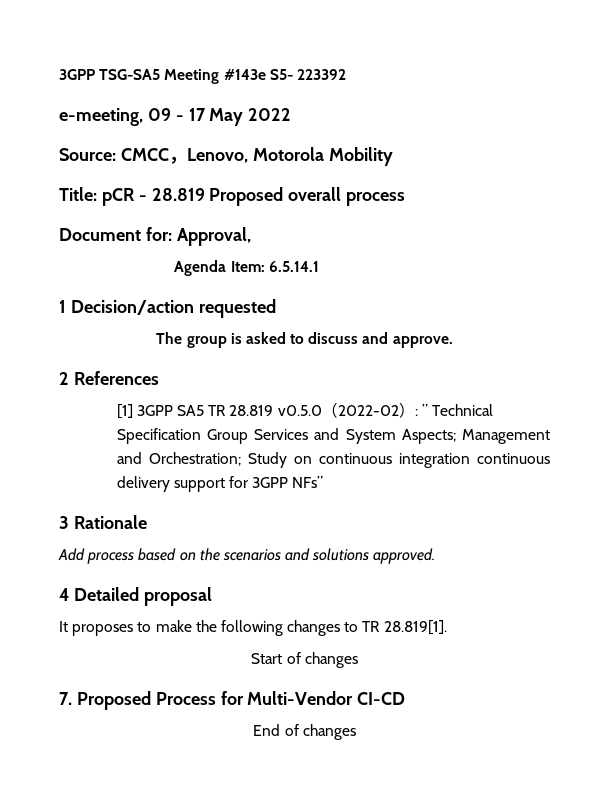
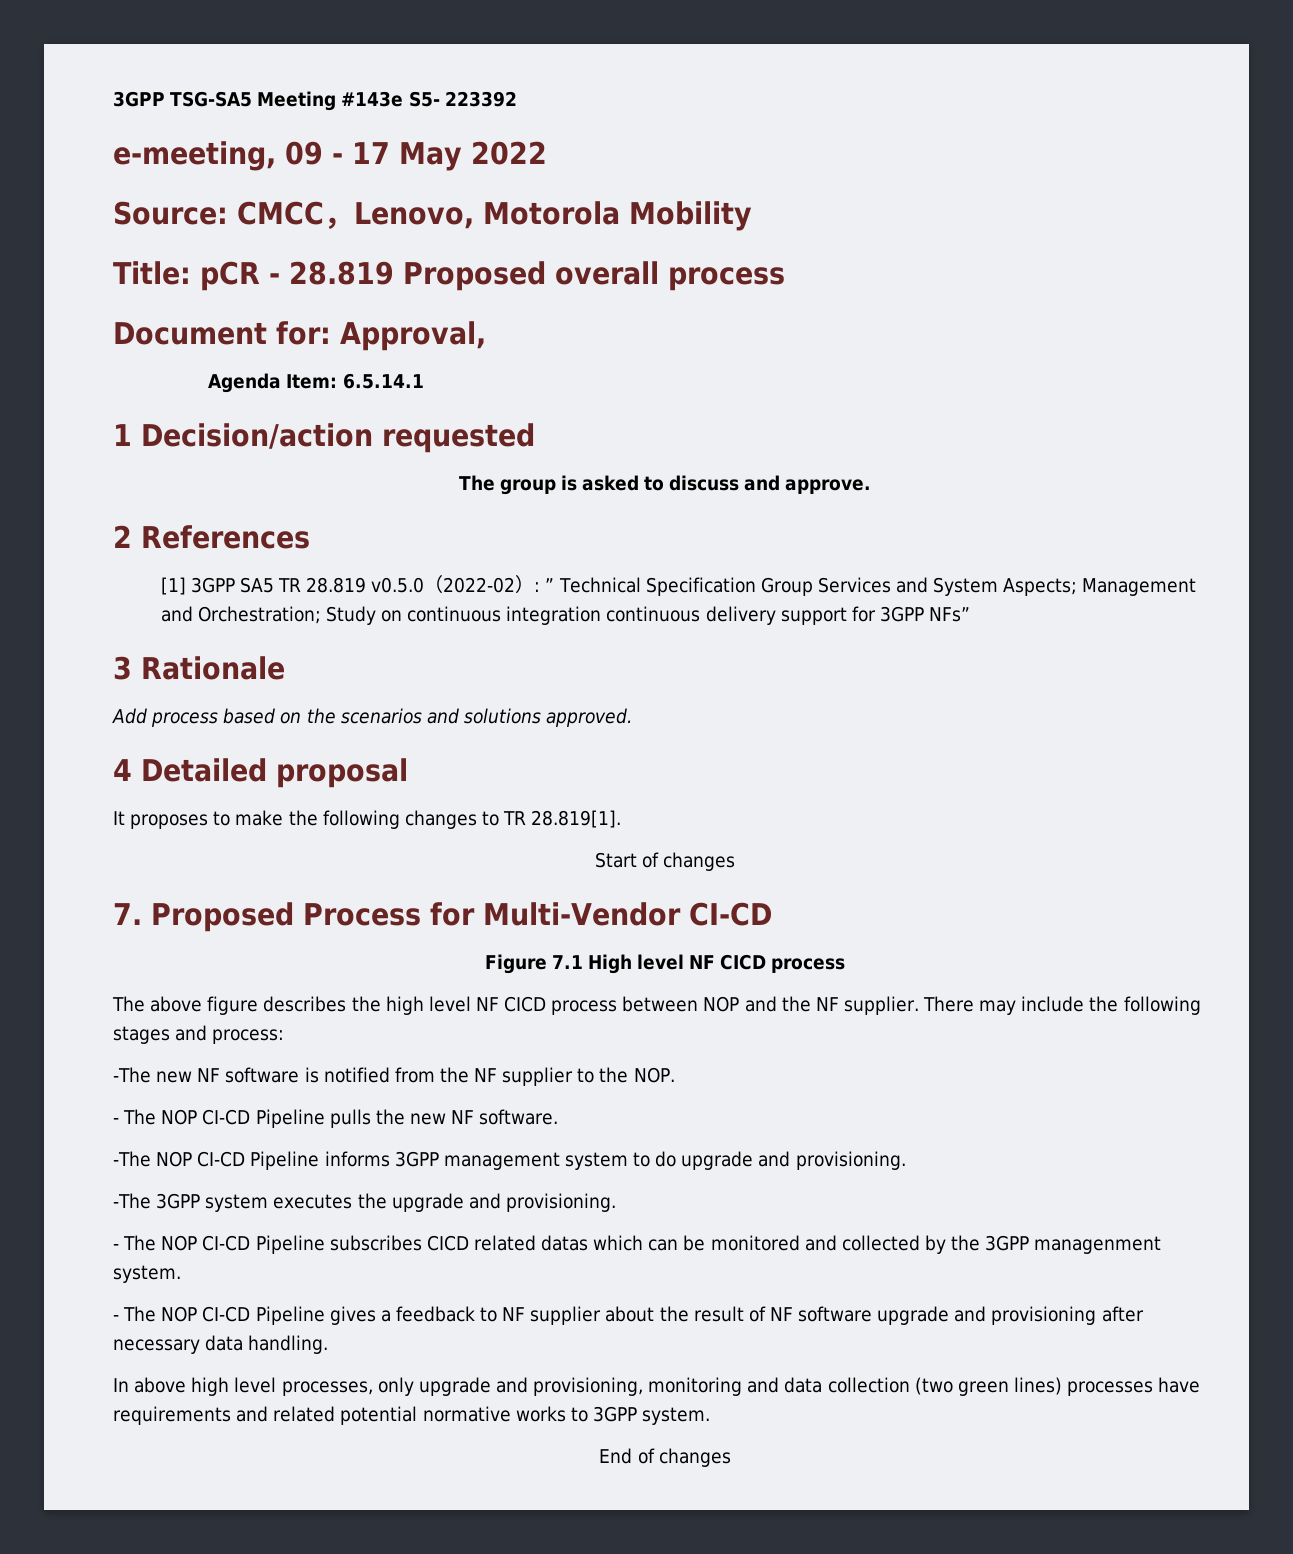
(406, 698) none -> [484,954,846,974] [112,996,1201,1015] [113,1025,285,1044] [113,1067,675,1086] [113,1109,559,1128] [113,1151,906,1170] [113,1193,616,1212] [113,1235,1162,1254] [113,1265,181,1283] [113,1306,1144,1325] [113,1335,329,1354] [113,1377,1201,1396] [113,1406,711,1425] // Figure 7.1 High level NF CICD process // The above figure describes the high level NF CICD process between NOP and the NF supplier. There may include the following stages and process: // -The new NF software is notified from the NF supplier to the NOP. // - The NOP CI-CD Pipeline pulls the new NF software. // -The NOP CI-CD Pipeline informs 3GPP management system to do upgrade and provisioning. // -The 3GPP system executes the upgrade and provisioning. // - The NOP CI-CD Pipeline subscribes CICD related datas which can be monitored and collected by the 3GPP managenment system. // - The NOP CI-CD Pipeline gives a feedback to NF supplier about the result of NF software upgrade and provisioning after necessary data handling. // In above high level processes, only upgrade and provisioning, monitoring and data collection (two green lines) processes have requirements and related potential normative works to 3GPP system.

